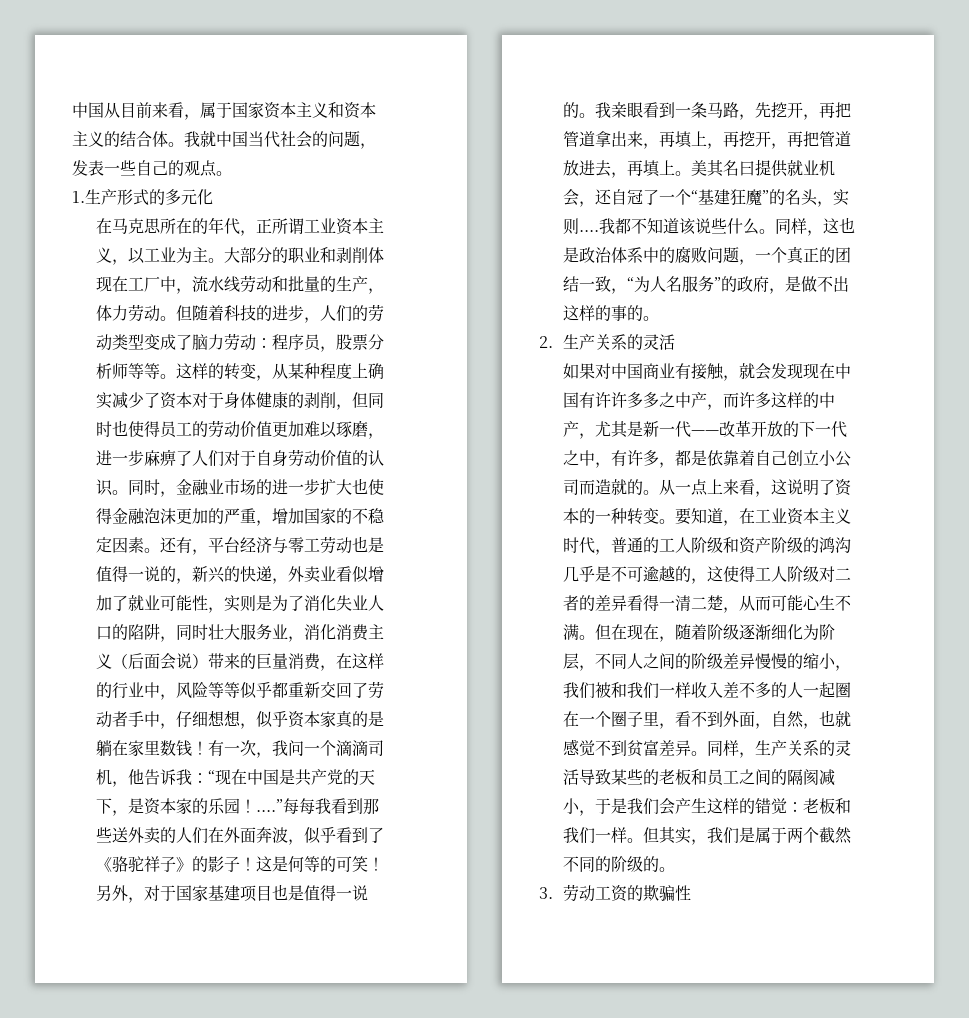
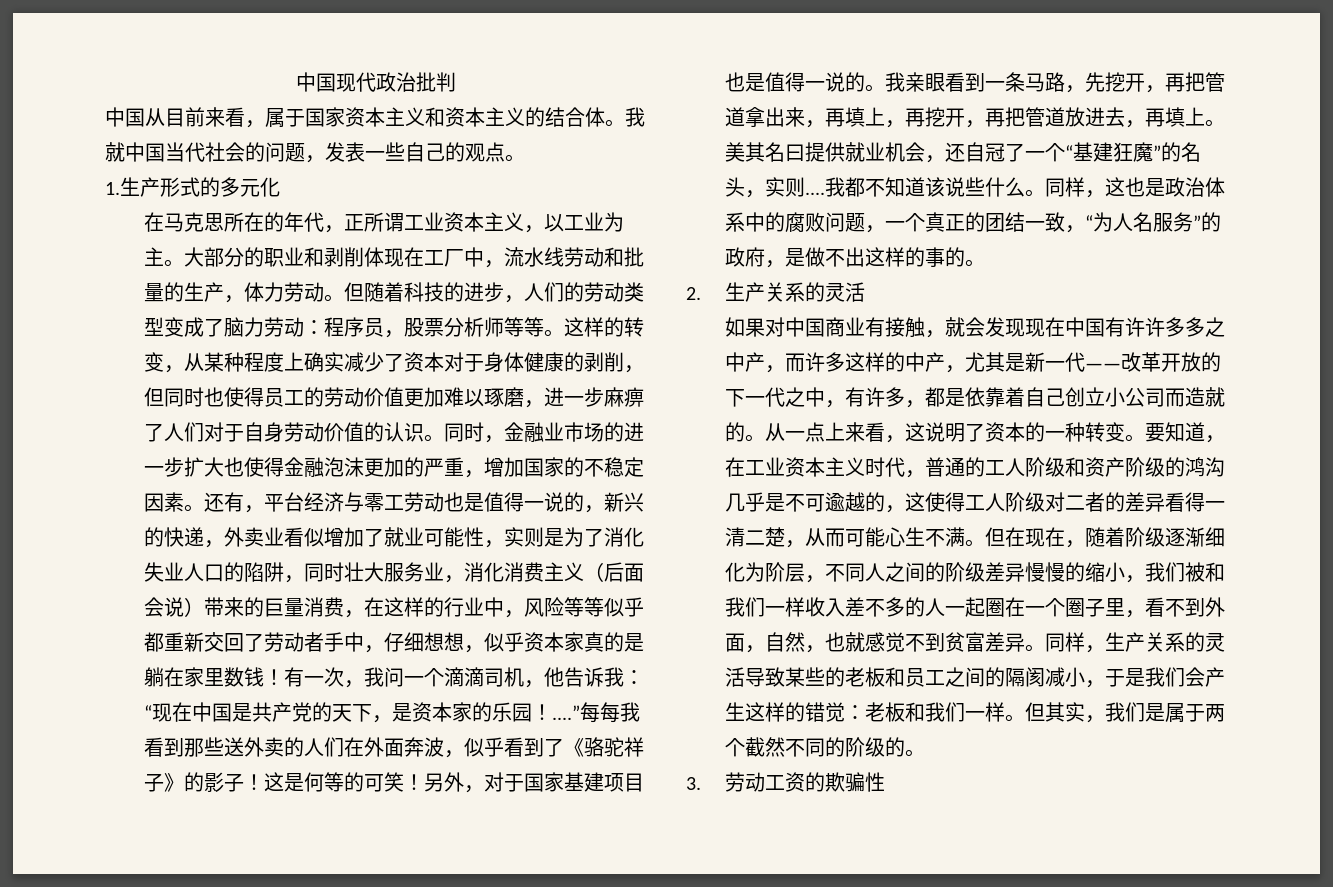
[72,102,104,118] 中国 -> [296,72,456,92] [105,107,145,127] 中国现代政治批判 // 中国

